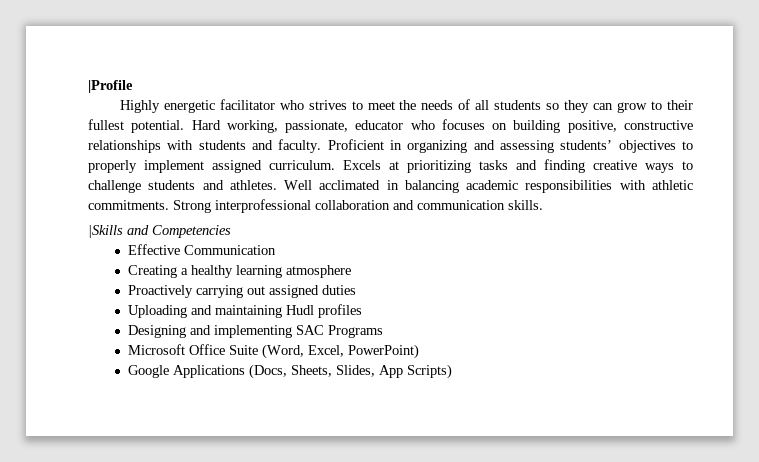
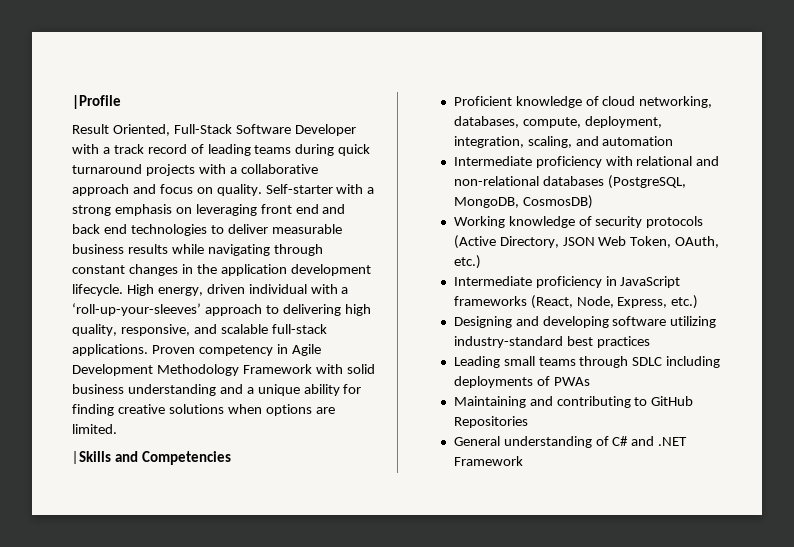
[119,99,694,113] [88,119,693,133] [88,139,693,153] [88,159,693,173] [88,180,693,193] [88,199,543,213] [88,225,231,238] [127,244,276,255] [127,265,351,278] [127,285,356,298] [127,304,362,318] [127,325,383,338] [127,344,419,359] [127,364,452,379] Highly energetic facilitator who strives to meet the needs of all students so they can grow to their fullest potential. Hard working, passionate, educator who focuses on building positive, constructive relationships with students and faculty. Proficient in organizing and assessing students’ objectives to properly implement assigned curriculum. Excels at prioritizing tasks and finding creative ways to challenge students and athletes. Well acclimated in balancing academic responsibilities with athletic commitments. Strong interprofessional collaboration and communication skills. // |Skills and Competencies // Effective Communication // Creating a healthy learning atmosphere // Proactively carrying out assigned duties // Uploading and maintaining Hudl profiles // Designing and implementing SAC Programs // Microsoft Office Suite (Word, Excel, PowerPoint) // Google Applications (Docs, Sheets, Slides, App Scripts) -> [72,124,356,136] [72,144,371,156] [72,164,318,176] [72,184,375,196] [72,204,346,216] [72,224,342,236] [72,244,323,256] [72,264,371,276] [72,284,349,296] [72,303,371,316] [72,324,327,336] [72,344,321,356] [72,364,375,376] [72,384,362,396] [72,404,335,416] [72,424,117,434] [72,451,231,465] [453,96,713,108] [453,116,662,128] [453,136,674,148] [453,156,720,168] [453,175,686,189] [453,195,593,209] [453,216,704,228] [453,235,720,249] [453,255,481,269] [453,276,681,288] [453,295,699,309] [453,316,717,328] [453,336,650,348] [453,356,721,368] [453,376,590,388] [453,396,694,408] [453,416,528,428] [453,436,688,448] [453,456,523,466] Result Oriented, Full-Stack Software Developer with a track record of leading teams during quick turnaround projects with a collaborative approach and focus on quality. Self-starter with a strong emphasis on leveraging front end and back end technologies to deliver measurable business results while navigating through constant changes in the application development lifecycle. High energy, driven individual with a ‘roll-up-your-sleeves’ approach to delivering high quality, responsive, and scalable full-stack applications. Proven competency in Agile Development Methodology Framework with solid business understanding and a unique ability for finding creative solutions when options are limited. // |Skills and Competencies // Proficient knowledge of cloud networking, databases, compute, deployment, integration, scaling, and automation // Intermediate proficiency with relational and non-relational databases (PostgreSQL, MongoDB, CosmosDB) // Working knowledge of security protocols (Active Directory, JSON Web Token, OAuth, etc.) // Intermediate proficiency in JavaScript frameworks (React, Node, Express, etc.) // Designing and developing software utilizing industry-standard best practices // Leading small teams through SDLC including deployments of PWAs // Maintaining and contributing to GitHub Repositories // General understanding of C# and .NET Framework

